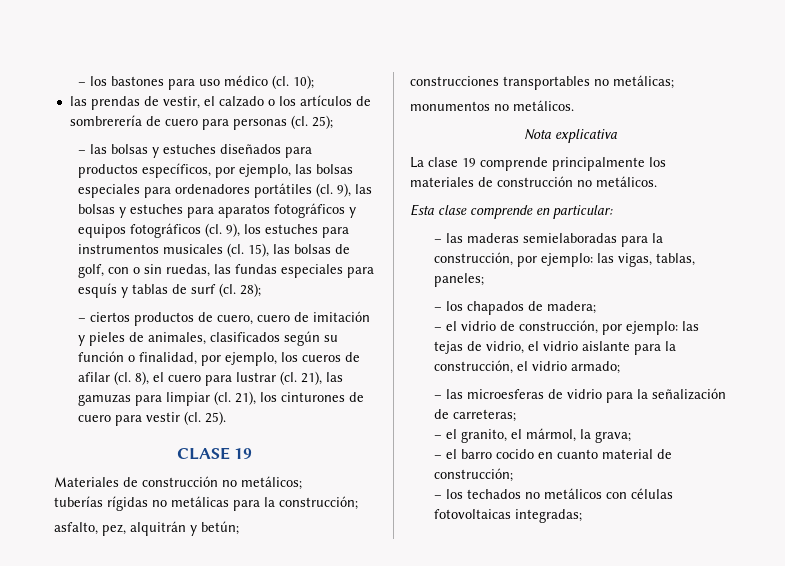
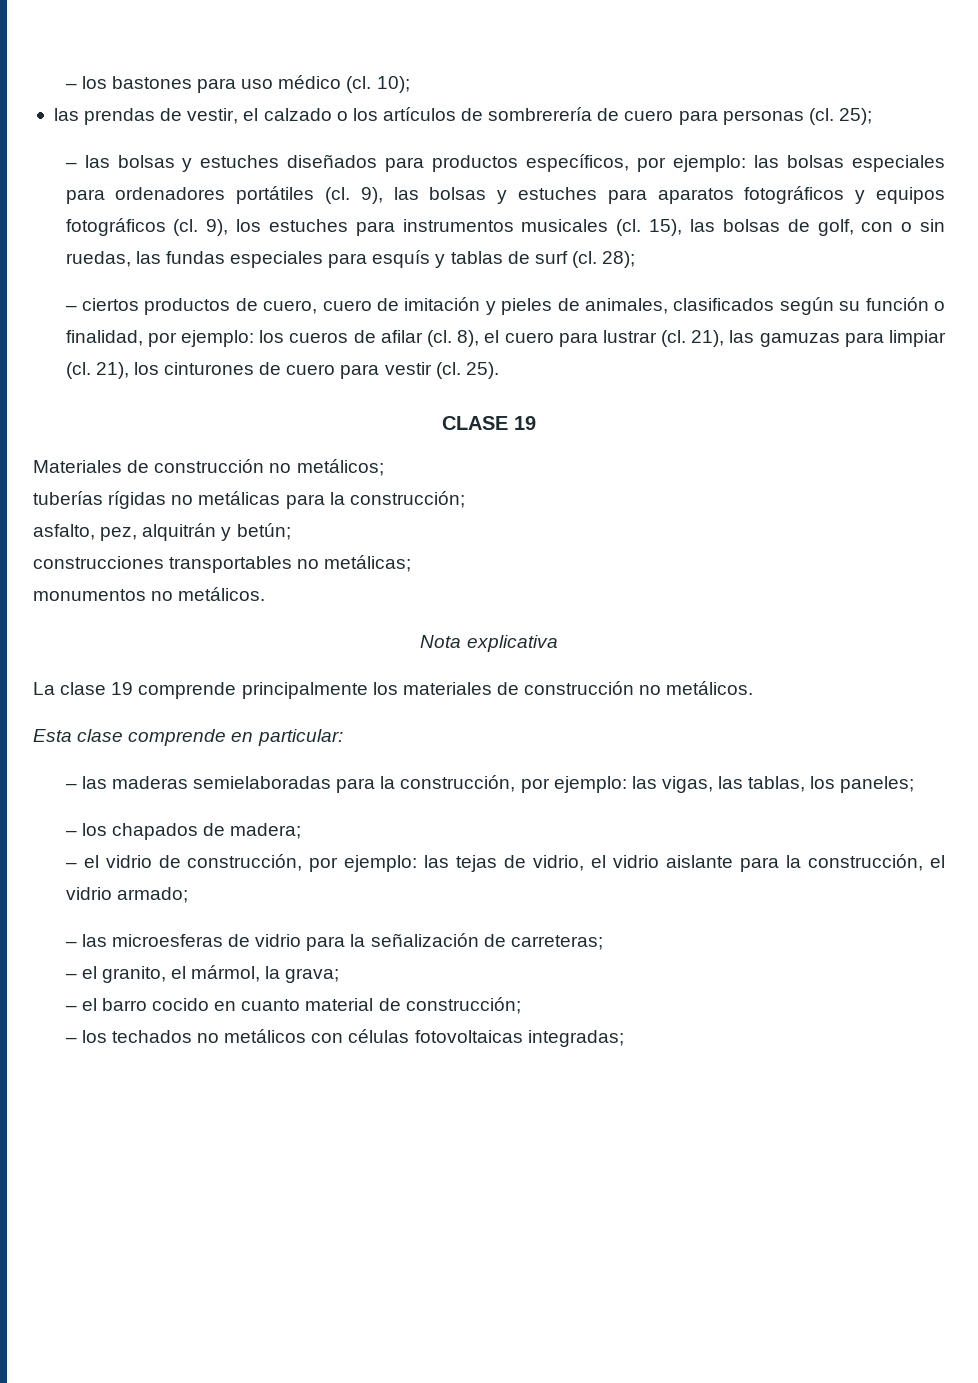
[239,164,292,178] ejemplo, -> [673,155,747,172] ejemplo:
[225,352,278,366] ejemplo, -> [181,330,255,347] ejemplo:
[656,253,696,266] tablas, -> [718,776,836,792] las tablas, los

